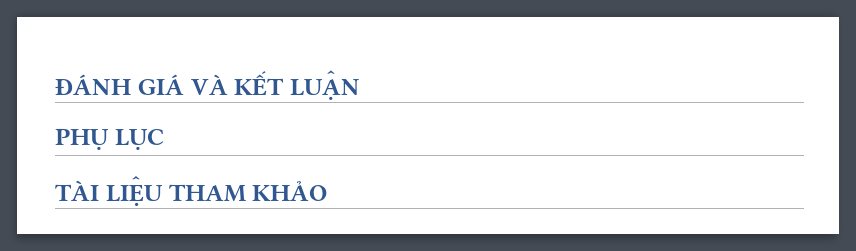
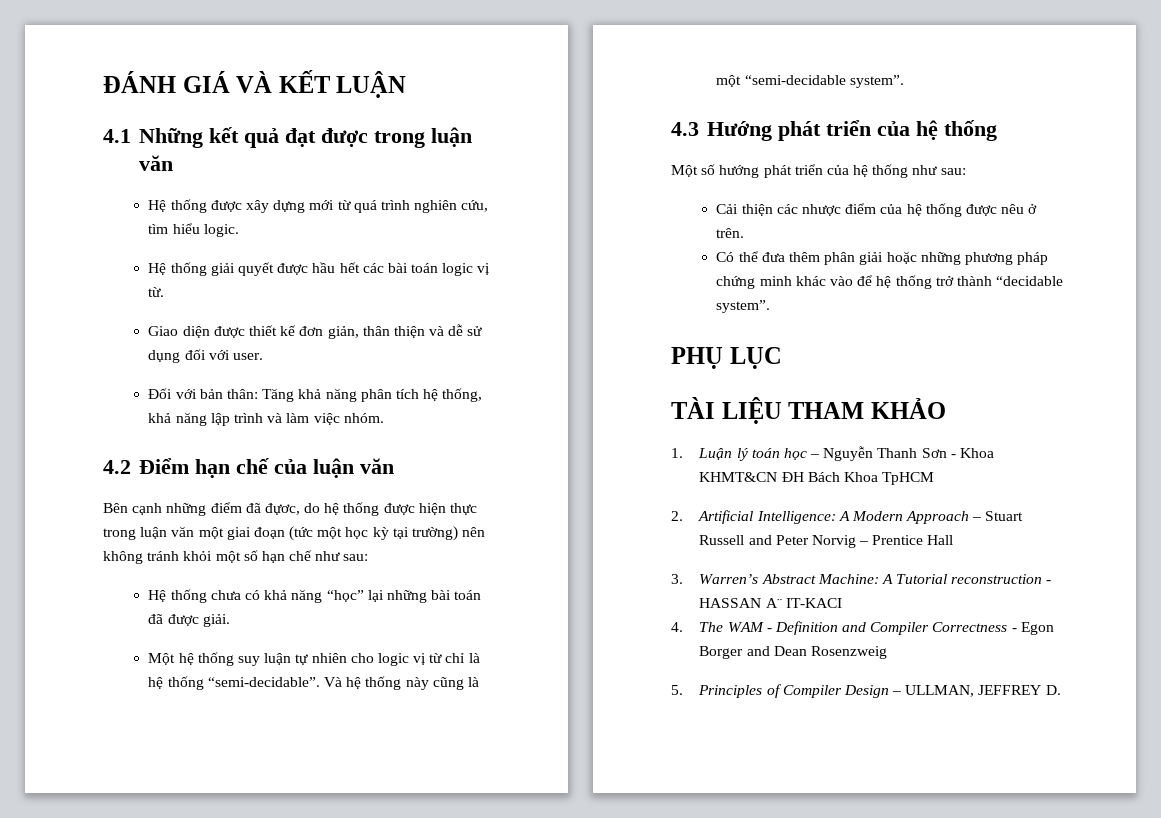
(360, 85) none -> [103,127,472,148] [138,155,173,171] [148,199,489,213] [148,223,239,237] [148,262,491,276] [148,287,165,297] [148,324,483,339] [148,349,263,363] [148,388,483,402] [148,412,384,426] [103,458,394,478] [103,502,478,516] [103,526,486,541] [103,550,369,564] [148,589,482,603] [148,614,230,627] [148,652,480,666] [148,676,479,690] [716,75,904,88] [671,120,997,141] [671,164,966,178] [716,203,1038,217] [716,228,745,238] [716,251,1049,265] [716,275,1064,289] [716,300,771,313] // 4.1 Những kết quả đạt được trong luận văn // Hệ thống được xây dựng mới từ quá trình nghiên cứu, tìm hiểu logic. // Hệ thống giải quyết được hầu hết các bài toán logic vị từ. // Giao diện được thiết kế đơn giản, thân thiện và dễ sử dụng đối với user. // Đối với bản thân: Tăng khả năng phân tích hệ thống, khả năng lập trình và làm việc nhóm. // 4.2 Điểm hạn chế của luận văn // Bên cạnh những điểm đã đựơc, do hệ thống được hiện thực trong luận văn một giai đoạn (tức một học kỳ tại trường) nên không tránh khỏi một số hạn chế như sau: // Hệ thống chưa có khả năng “học” lại những bài toán đã được giải. // Một hệ thống suy luận tự nhiên cho logic vị từ chỉ là hệ thống “semi-decidable”. Và hệ thống này cũng là một “semi-decidable system”. // 4.3 Hướng phát triển của hệ thống // Một số hướng phát triển của hệ thống như sau: // Cải thiện các nhược điểm của hệ thống được nêu ở trên. // Có thể đưa thêm phân giải hoặc những phương pháp chứng minh khác vào để hệ thống trở thành “decidable system”.
(328, 191) none -> [671,446,995,461] [699,472,935,485] [671,510,1024,524] [699,535,954,548] [671,574,1052,584] [699,598,842,608] [671,621,1054,635] [699,646,887,659] [671,684,1061,698] // 1. Luận lý toán học – Nguyễn Thanh Sơn - Khoa KHMT&CN ĐH Bách Khoa TpHCM // 2. Artificial Intelligence: A Modern Approach – Stuart Russell and Peter Norvig – Prentice Hall // 3. Warren’s Abstract Machine: A Tutorial reconstruction - HASSAN A¨ IT-KACI // 4. The WAM - Definition and Compiler Correctness - Egon Borger and Dean Rosenzweig // 5. Principles of Compiler Design – ULLMAN, JEFFREY D.

